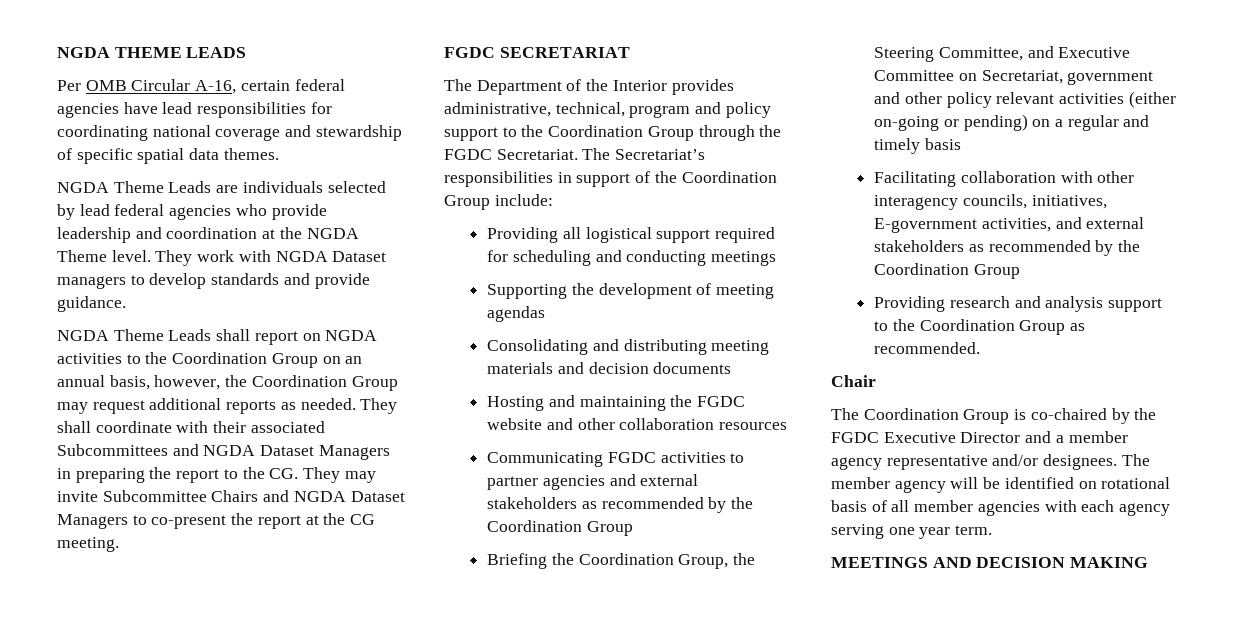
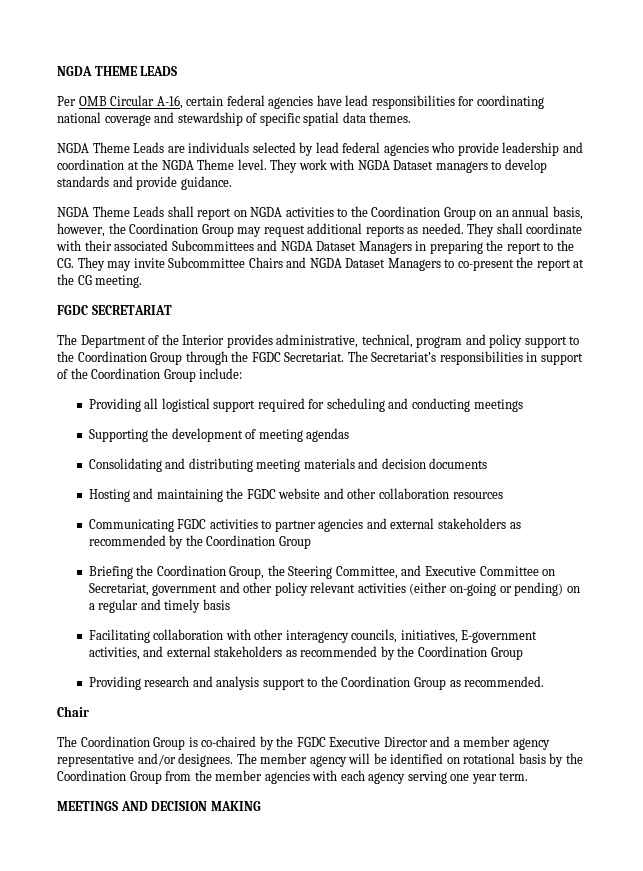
[871,500,910,512] of all -> [549,753,583,767] [57,770,212,784] by the Coordination Group from the

